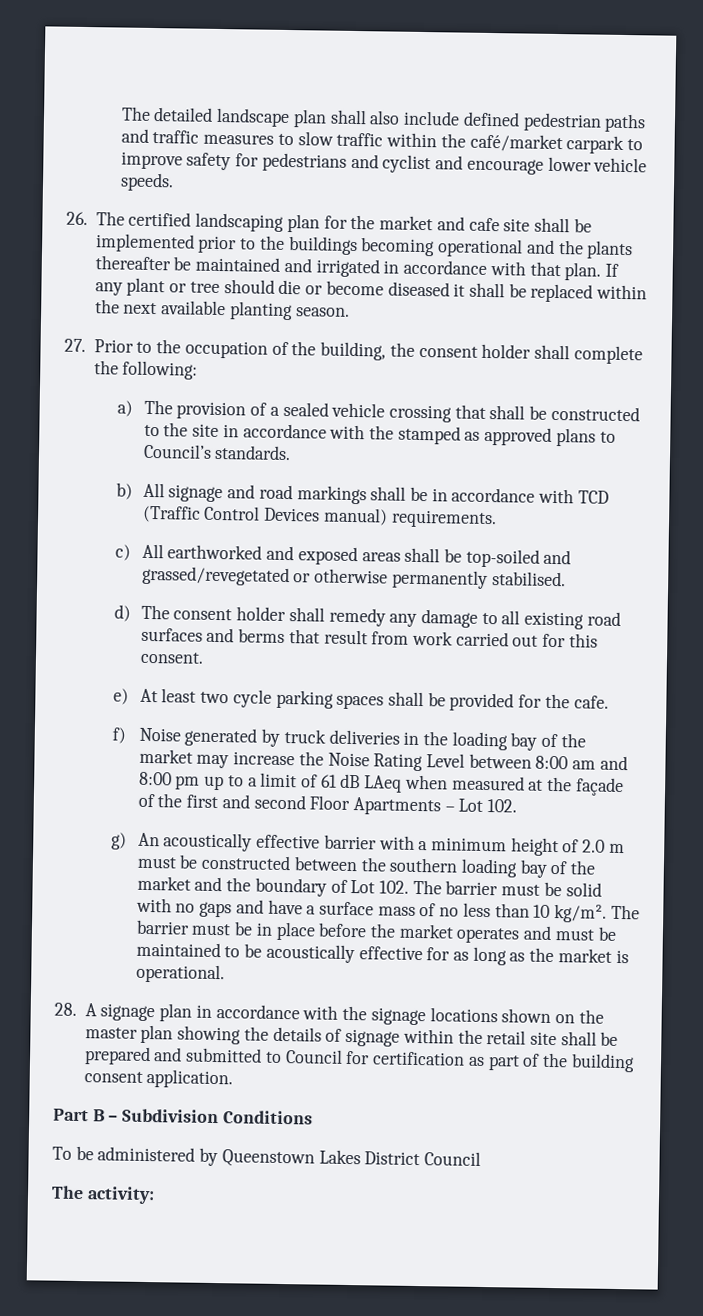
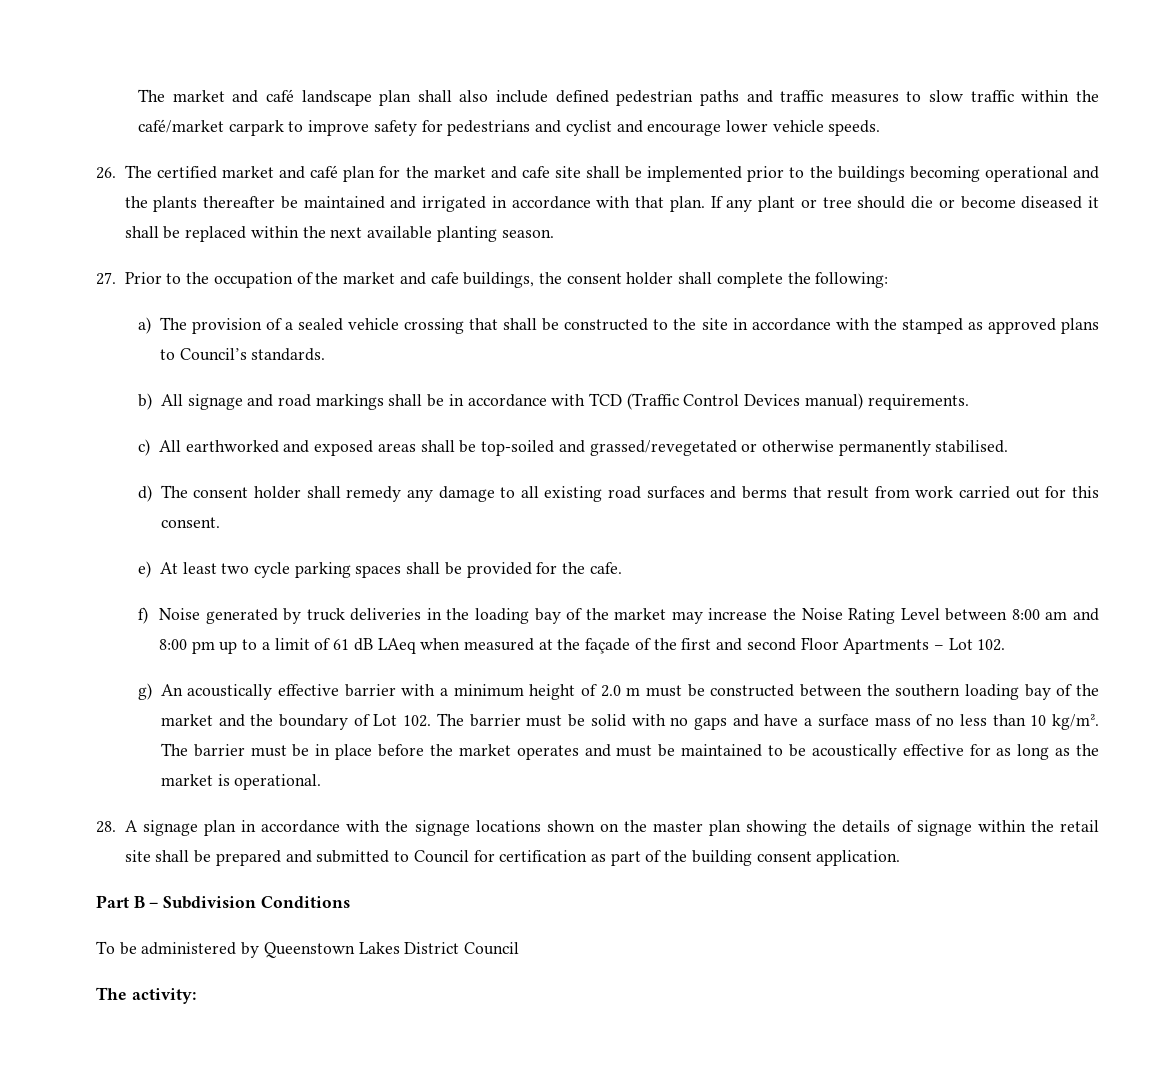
[120,106,214,122] The detailed -> [138,89,294,103] The market and café
[195,212,285,232] landscaping -> [221,165,339,179] market and café
[320,341,387,361] building, -> [343,272,535,288] market and cafe buildings,

